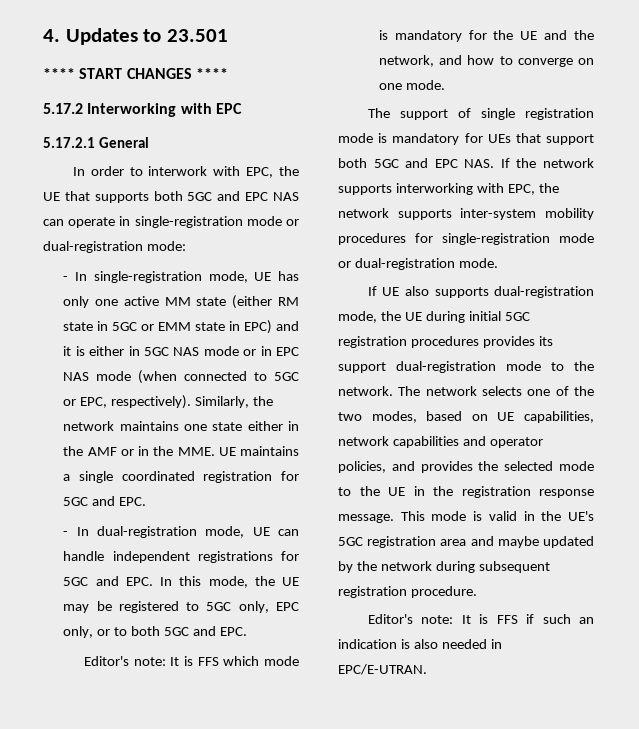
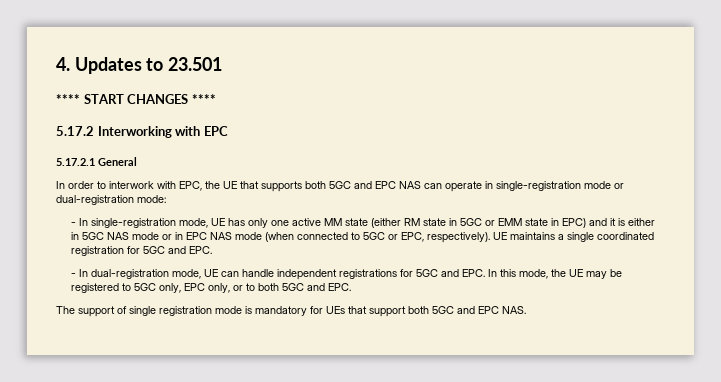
[195,396,274,408] [63,421,300,431] [63,446,215,456] Similarly, the network maintains one state either in the AMF or in the MME. -> (491, 237) none
[83,656,299,666] [378,30,594,42] [378,55,594,67] [378,80,445,90] // Editor's note: It is FFS which mode is mandatory for the UE and the network, and how to converge on one mode. -> (352, 287) none
[500,158,594,168] [338,183,559,195] [338,208,594,220] [338,233,594,245] [338,258,498,270] [367,286,594,298] [338,311,530,323] [338,336,553,348] [338,361,594,373] [338,386,594,396] [338,411,594,423] [338,436,543,448] [338,461,594,473] [338,486,594,498] [338,511,594,523] [338,536,594,548] [338,561,550,573] [338,586,477,598] [367,614,594,624] [338,639,502,649] [338,664,427,675] If the network supports interworking with EPC, the network supports inter-system mobility procedures for single-registration mode or dual-registration mode. // If UE also supports dual-registration mode, the UE during initial 5GC registration procedures provides its support dual-registration mode to the network. The network selects one of the two modes, based on UE capabilities, network capabilities and operator policies, and provides the selected mode to the UE in the registration response message. This mode is valid in the UE's 5GC registration area and maybe updated by the network during subsequent registration procedure. // Editor's note: It is FFS if such an indication is also needed in EPC/E-UTRAN. -> (526, 310) none

